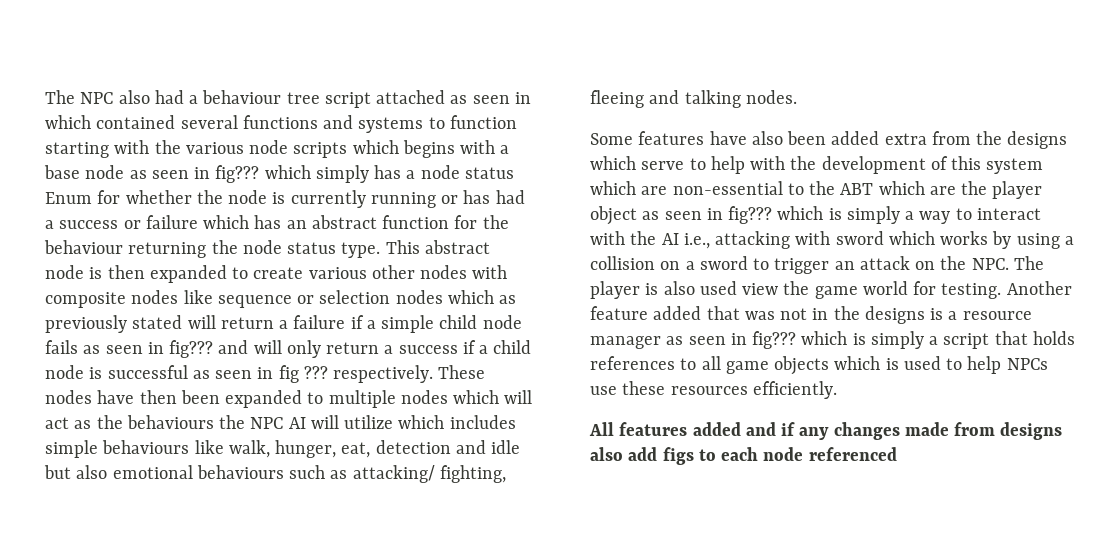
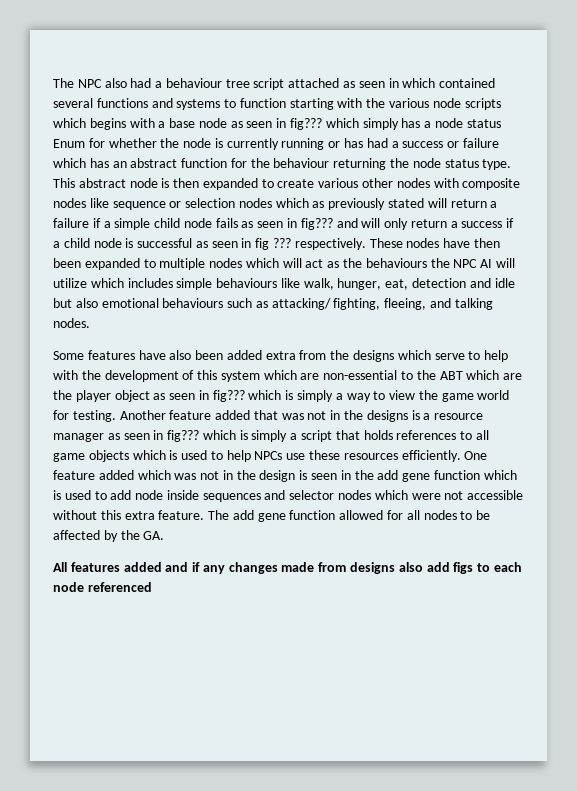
[590,90,644,108] fleeing -> [384,298,427,310] fleeing,
[976,208,1041,220] [590,231,1074,249] [590,256,1044,274] [590,281,737,299] interact with the AI i.e., attacking with sword which works by using a collision on a sword to trigger an attack on the NPC. The player is also used -> (386, 395) none
(837, 390) none -> [464,451,488,460] [53,470,517,482] [53,490,524,502] [53,510,491,522] [53,530,165,542] One feature added which was not in the design is seen in the add gene function which is used to add node inside sequences and selector nodes which were not accessible without this extra feature. The add gene function allowed for all nodes to be affected by the GA.

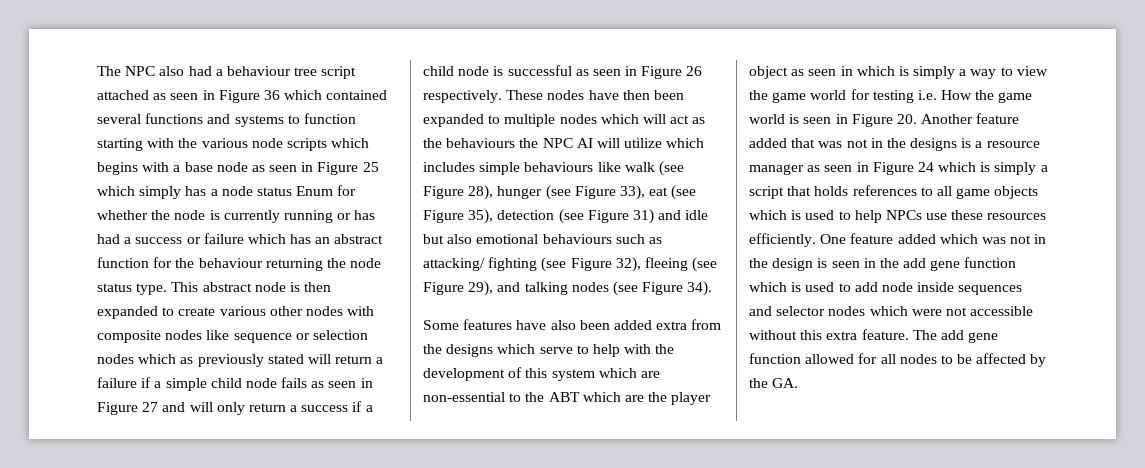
(399, 83) none -> [218,90,280,103] Figure 36
[290,118,323,130] fig??? -> [317,162,379,175] Figure 25
[300,218,333,230] fig??? -> [97,402,159,415] Figure 27
[255,238,292,250] fig ??? -> [641,66,703,79] Figure 26
[303,278,467,290] walk, hunger, eat, detection -> [624,161,684,176] [423,185,697,200] [423,209,654,224] walk (see Figure 28), hunger (see Figure 33), eat (see Figure 35), detection (see Figure 31)
[333,298,493,310] [53,318,90,328] fighting, fleeing, and talking nodes. -> [488,257,718,272] [423,281,713,296] fighting (see Figure 32), fleeing (see Figure 29), and talking nodes (see Figure 34).
[212,390,245,402] fig??? -> (853, 71) none
[72,410,116,422] testing. -> [872,90,1033,103] [749,114,917,127] testing i.e. How the game world is seen in Figure 20.
[167,430,200,442] fig??? -> [872,162,934,175] Figure 24
[53,562,522,574] [53,582,152,592] // All features added and if any changes made from designs also add figs to each node referenced -> (799, 383) none

